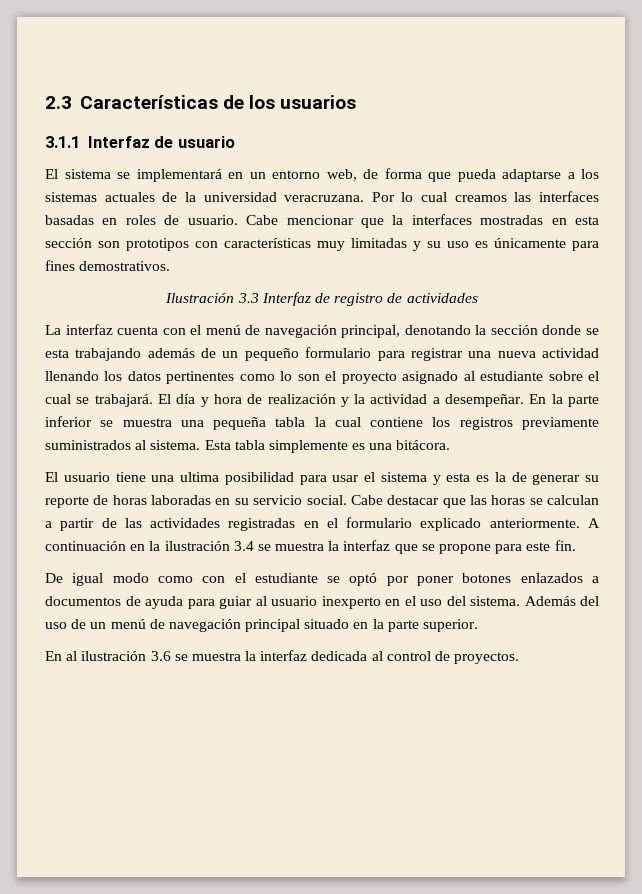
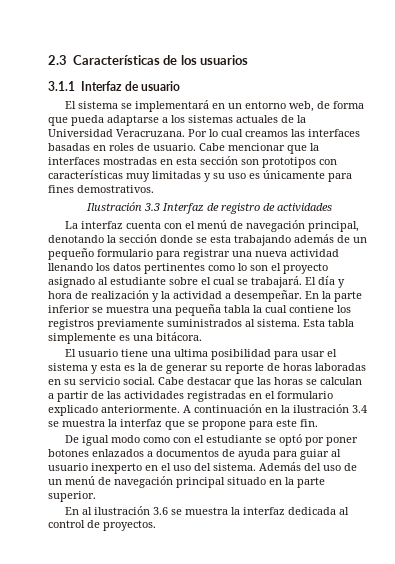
[203,192,365,202] universidad veracruzana. -> [48,129,185,137] Universidad Veracruzana.

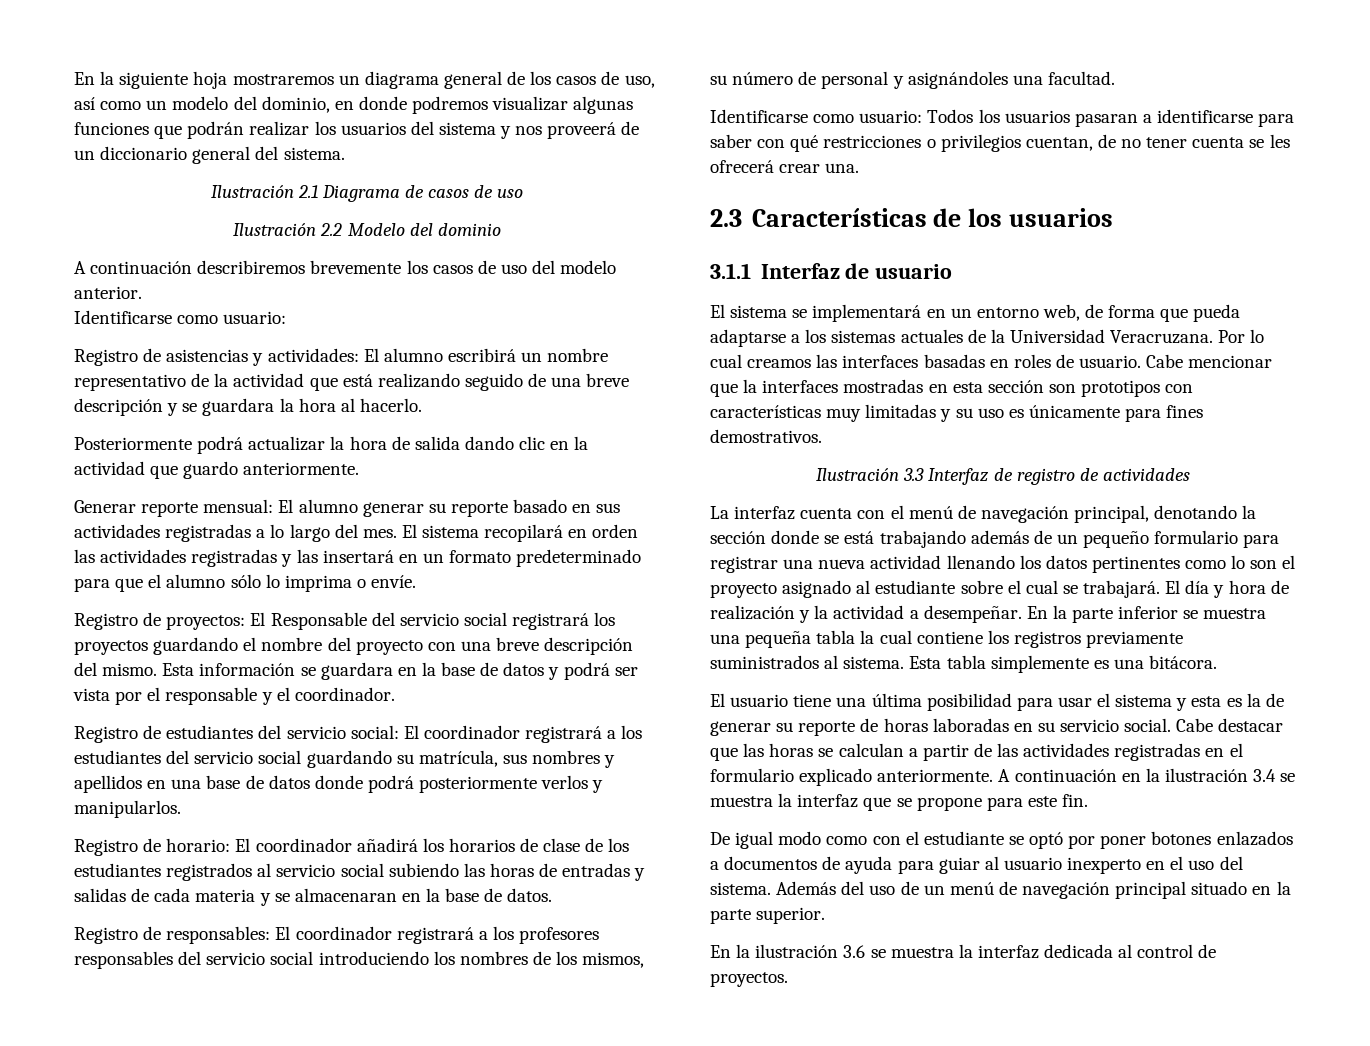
(48, 60) none -> [74,71,655,89] [74,96,634,114] [74,121,640,139] [74,146,345,164] [210,185,524,202] [233,223,501,236] [74,260,617,274] [74,286,142,299] [74,310,287,324] [74,348,609,366] [74,373,630,391] [74,398,422,416] [74,436,589,454] [74,461,360,479] [74,499,621,517] [74,524,639,542] [74,549,642,567] [74,574,417,592] [74,612,616,630] [74,637,634,655] [74,662,638,680] [73,687,395,705] [74,725,643,743] [74,750,616,768] [74,775,604,793] [74,800,181,818] [74,838,630,856] [74,863,646,881] [74,888,553,906] [74,926,600,944] [74,951,645,969] [710,71,1115,89] [710,109,1295,127] [710,134,1290,152] [710,160,860,173] En la siguiente hoja mostraremos un diagrama general de los casos de uso, así como un modelo del dominio, en donde podremos visualizar algunas funciones que podrán realizar los usuarios del sistema y nos proveerá de un diccionario general del sistema. // Ilustración 2.1 Diagrama de casos de uso // Ilustración 2.2 Modelo del dominio // A continuación describiremos brevemente los casos de uso del modelo anterior. // Identificarse como usuario: // Registro de asistencias y actividades: El alumno escribirá un nombre representativo de la actividad que está realizando seguido de una breve descripción y se guardara la hora al hacerlo. // Posteriormente podrá actualizar la hora de salida dando clic en la actividad que guardo anteriormente. // Generar reporte mensual: El alumno generar su reporte basado en sus actividades registradas a lo largo del mes. El sistema recopilará en orden las actividades registradas y las insertará en un formato predeterminado para que el alumno sólo lo imprima o envíe. // Registro de proyectos: El Responsable del servicio social registrará los proyectos guardando el nombre del proyecto con una breve descripción del mismo. Esta información se guardara en la base de datos y podrá ser vista por el responsable y el coordinador. // Registro de estudiantes del servicio social: El coordinador registrará a los estudiantes del servicio social guardando su matrícula, sus nombres y apellidos en una base de datos donde podrá posteriormente verlos y manipularlos. // Registro de horario: El coordinador añadirá los horarios de clase de los estudiantes registrados al servicio social subiendo las horas de entradas y salidas de cada materia y se almacenaran en la base de datos. // Registro de responsables: El coordinador registrará a los profesores responsables del servicio social introduciendo los nombres de los mismos, su número de personal y asignándoles una facultad. // Identificarse como usuario: Todos los usuarios pasaran a identificarse para saber con qué restricciones o privilegios cuentan, de no tener cuenta se les ofrecerá crear una. //
[210,235,231,243] esta -> [844,531,875,544] está
[173,349,208,357] ultima -> [871,693,922,707] última
[81,507,92,515] al -> [736,944,751,958] la

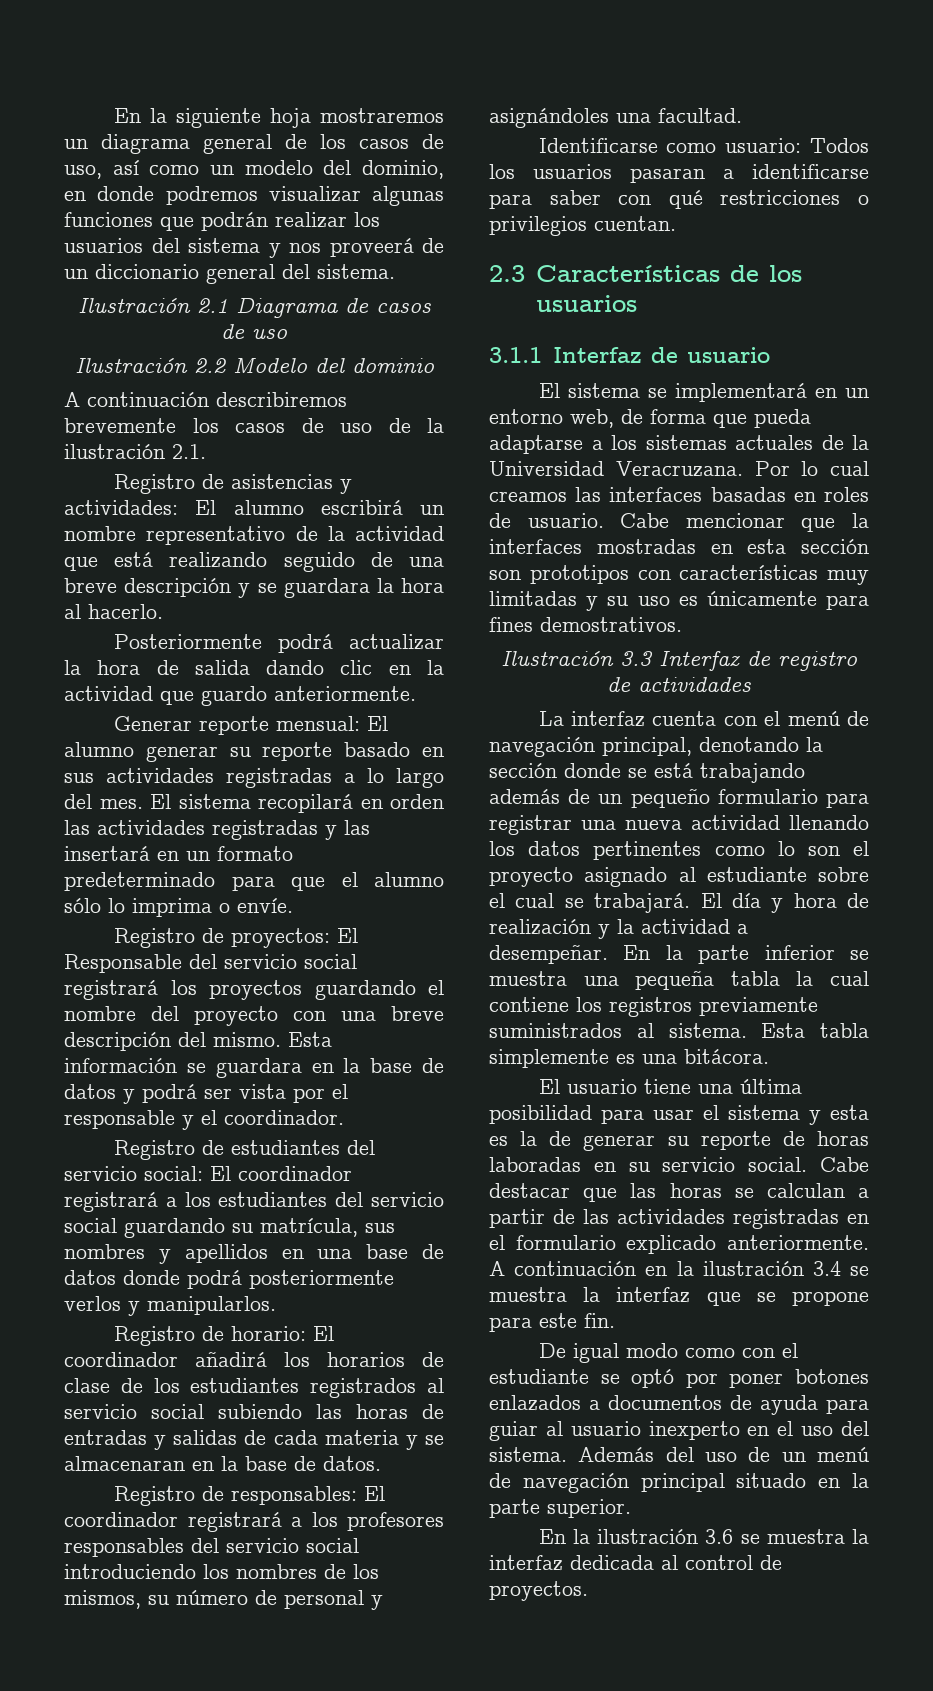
[532,260,617,274] [74,286,142,299] [74,310,287,324] del modelo anterior. // Identificarse como usuario: -> [388,418,444,433] [64,444,206,459] de la ilustración 2.1.
[1025,134,1290,151] [710,160,860,173] cuentan, de no tener cuenta se les ofrecerá crear una. -> [594,216,676,231] cuentan.

